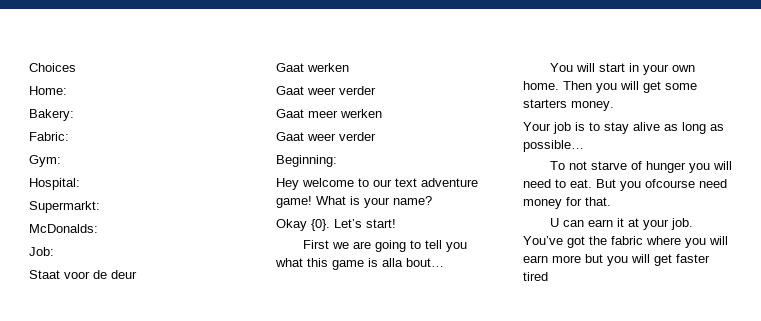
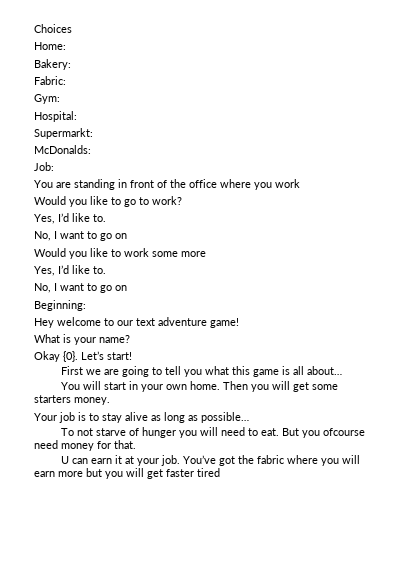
[29,270,137,279] [276,63,349,72] [276,86,376,95] [276,109,382,118] [276,132,376,141] Staat voor de deur // Gaat werken // Gaat weer verder // Gaat meer werken // Gaat weer verder -> [34,179,300,190] [34,196,182,207] [34,213,106,224] [34,231,127,241] [34,248,206,259] [34,265,106,276] [34,283,127,293] You are standing in front of the office where you work // Would you like to go to work? // Yes, I’d like to. // No, I want to go on // Would you like to work some more // Yes, I’d like to. // No, I want to go on
(312, 202) none -> (239, 323) //
[382,258,444,267] alla bout… -> [292,366,342,375] all about…

